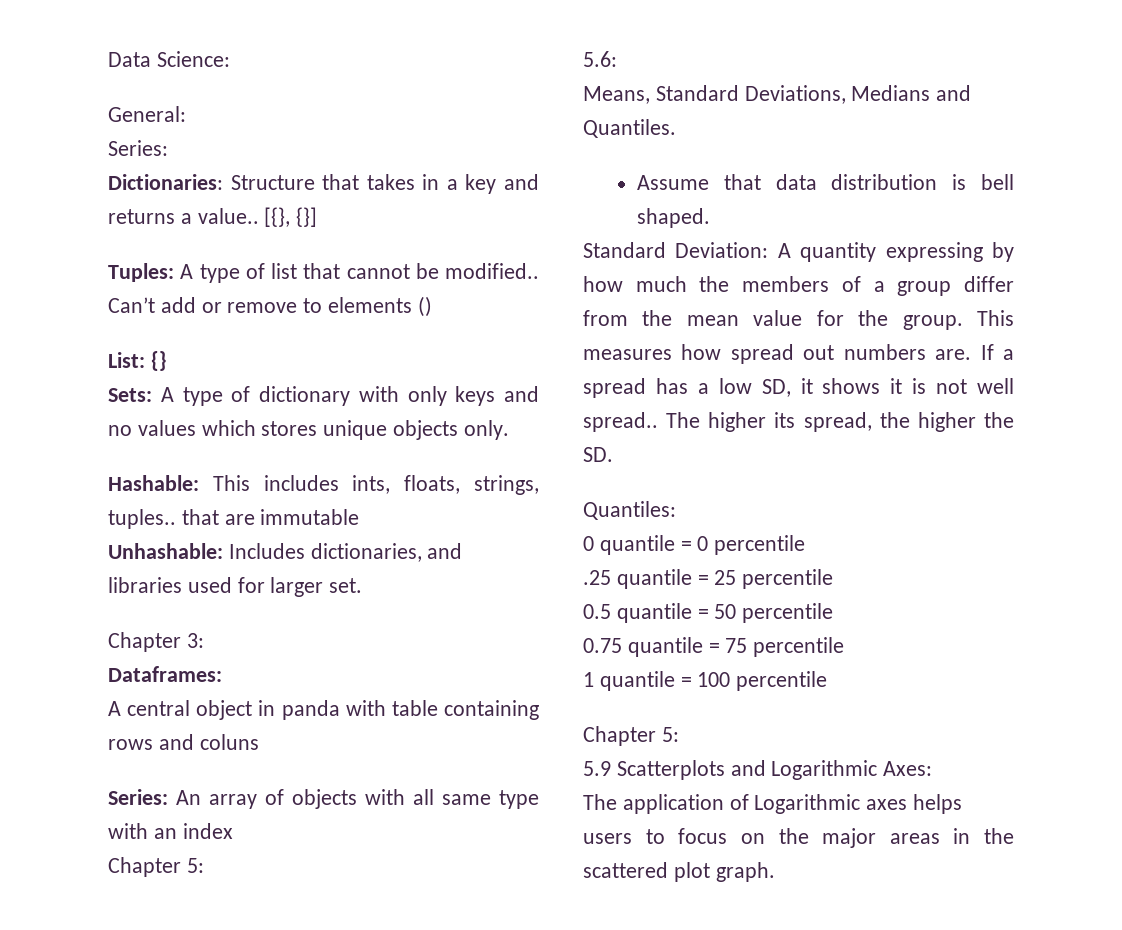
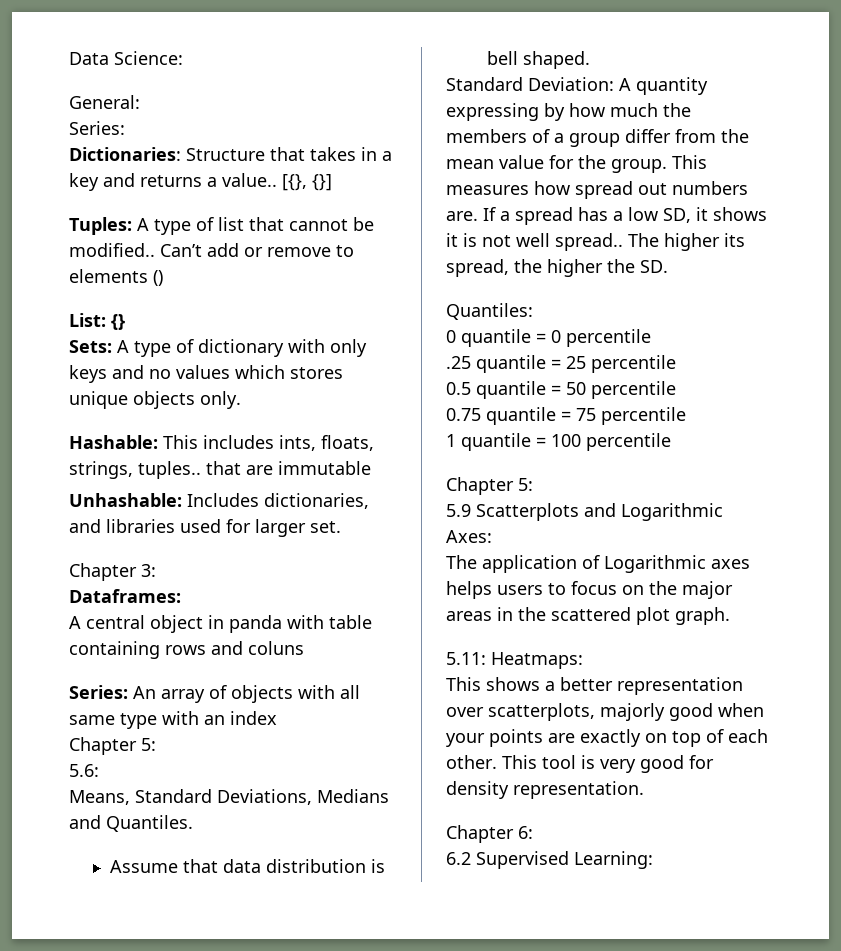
(775, 872) none -> [446,652,583,669] [446,677,743,695] [446,703,764,721] [446,729,768,747] [446,755,714,773] [446,781,644,799] [446,825,533,843] [446,851,653,869] // 5.11: Heatmaps: // This shows a better representation over scatterplots, majorly good when your points are exactly on top of each other. This tool is very good for density representation. // Chapter 6: // 6.2 Supervised Learning:

